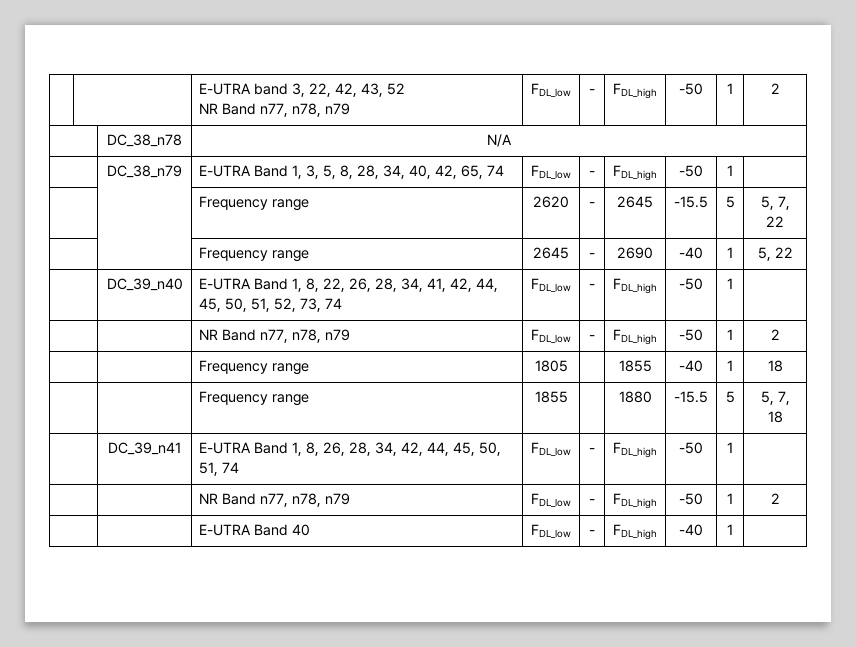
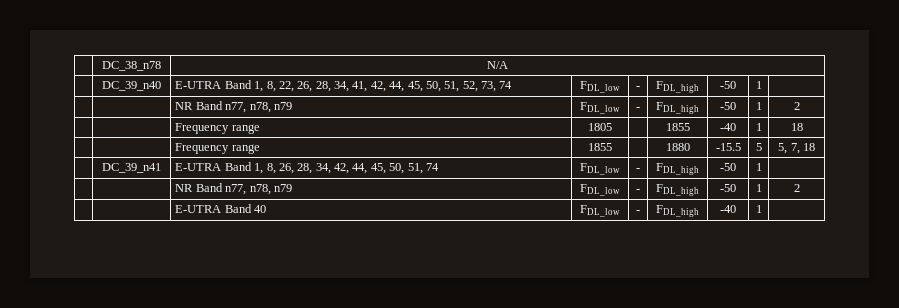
[199,83,406,97] [199,103,351,117] [531,83,571,97] [589,89,595,94] [613,83,657,99] [679,83,703,95] [727,83,733,94] [770,83,780,94] [107,134,182,147] [487,134,512,147] [107,165,182,178] [199,165,505,179] [531,165,571,179] [589,171,595,176] [613,165,657,181] [679,165,703,177] [727,165,733,176] [199,196,310,211] [533,196,569,208] [589,202,595,207] [617,196,653,208] [674,196,708,208] [725,196,735,208] [760,196,790,210] [766,216,784,227] [199,247,310,262] [533,247,569,259] [589,253,595,258] [617,247,653,259] [679,247,703,259] [727,247,733,258] [757,247,793,261] | | E-UTRA band 3, 22, 42, 43, 52 // NR Band n77, n78, n79 | FDL_low | - | FDL_high | -50 | 1 | 2 // | DC_38_n78 | N/A // | DC_38_n79 | E-UTRA Band 1, 3, 5, 8, 28, 34, 40, 42, 65, 74 | FDL_low | - | FDL_high | -50 | 1 | // | | Frequency range | 2620 | - | 2645 | -15.5 | 5 | 5, 7, 22 // | | Frequency range | 2645 | - | 2690 | -40 | 1 | 5, 22 -> [102,61,161,71] [487,61,508,69] | DC_38_n78 | N/A

